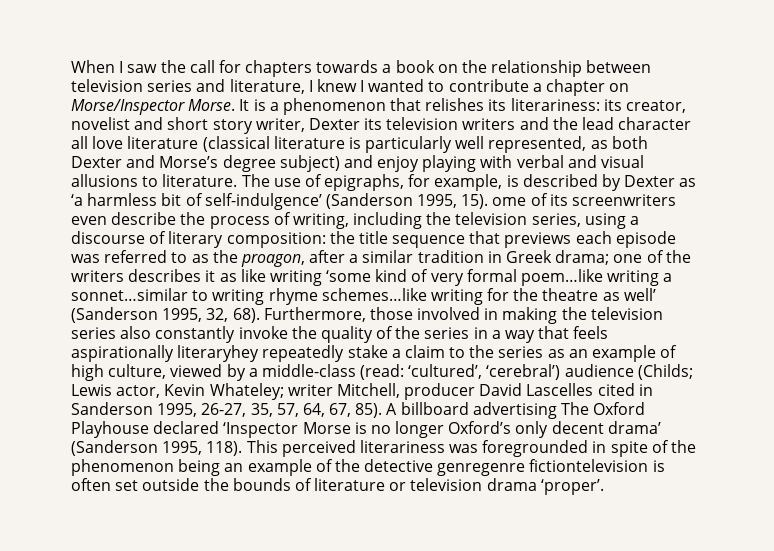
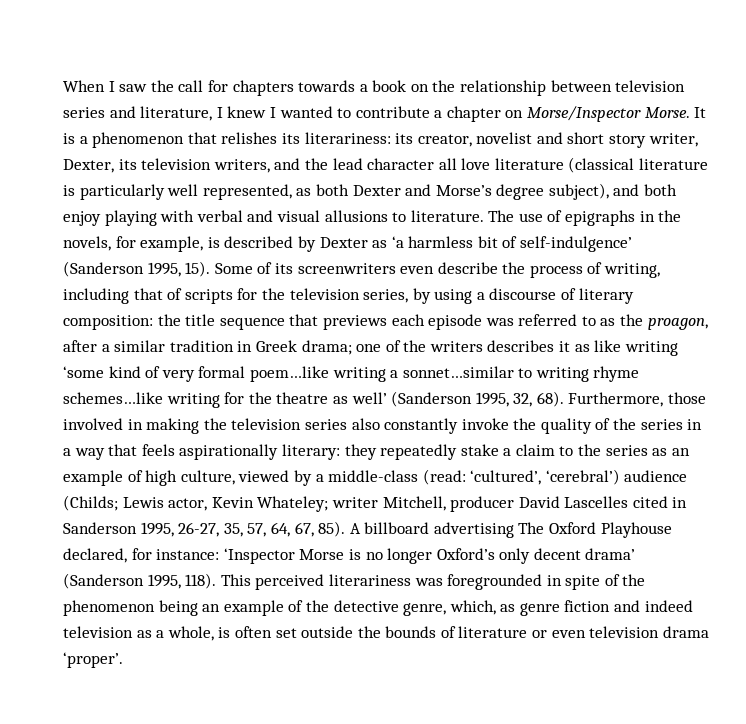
[308,118,360,130] Dexter -> [63,159,114,173] Dexter,
[462,118,516,130] writers -> [213,159,270,173] writers,
[279,155,373,172] subject) and -> [548,183,678,200] subject), and both
[324,174,405,191] epigraphs, -> [565,210,682,226] [63,236,111,251] epigraphs in the novels,
[492,197,527,206] ome -> [214,263,253,274] Some
(423, 220) none -> [133,288,258,304] that of scripts for
(581, 220) none -> [412,288,431,304] by
[177,345,260,362] literaryhey -> [281,444,377,460] literary: they
[153,421,220,434] declared -> [63,548,220,563] declared, for instance:
[437,459,649,476] genregenre fictiontelevision -> [403,600,693,616] [63,626,214,641] genre, which, as genre fiction and indeed television as a whole,
(407, 486) none -> [551,630,586,638] even

